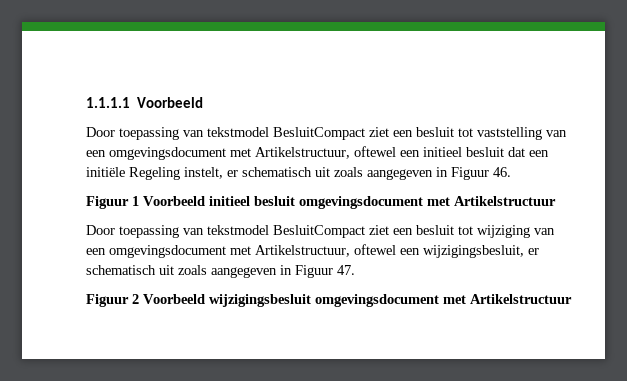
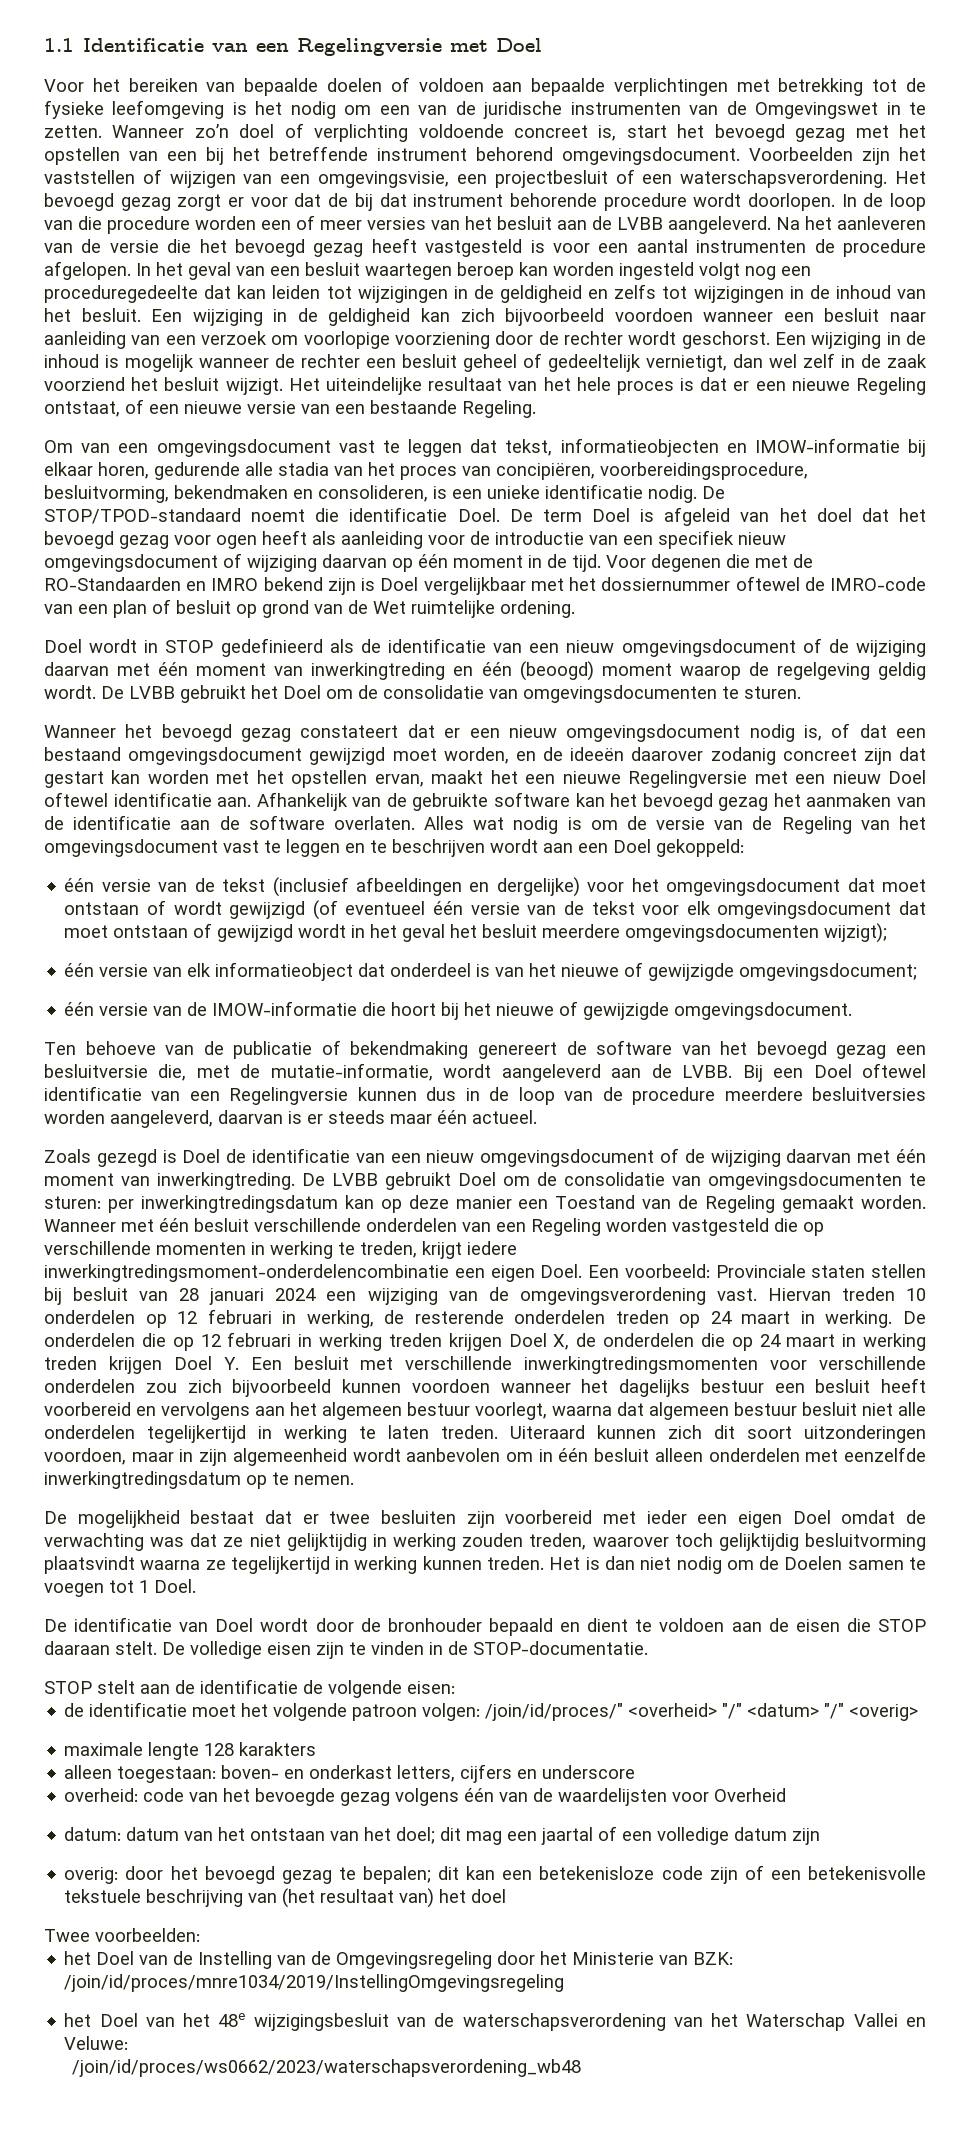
[86,97,204,108] [86,127,567,140] [86,146,549,160] [86,167,511,180] [86,196,556,209] [86,225,555,238] [86,244,539,258] [86,265,355,278] [86,294,572,307] 1.1.1.1 Voorbeeld // Door toepassing van tekstmodel BesluitCompact ziet een besluit tot vaststelling van een omgevingsdocument met Artikelstructuur, oftewel een initieel besluit dat een initiële Regeling instelt, er schematisch uit zoals aangegeven in Figuur 46. // Figuur 1 Voorbeeld initieel besluit omgevingsdocument met Artikelstructuur // Door toepassing van tekstmodel BesluitCompact ziet een besluit tot wijziging van een omgevingsdocument met Artikelstructuur, oftewel een wijzigingsbesluit, er schematisch uit zoals aangegeven in Figuur 47. // Figuur 2 Voorbeeld wijzigingsbesluit omgevingsdocument met Artikelstructuur -> [44,38,543,56] [44,77,927,96] [44,100,926,119] [44,123,927,142] [44,146,926,165] [44,169,927,188] [44,193,926,211] [44,215,926,234] [44,238,926,257] [44,261,811,280] [44,284,926,303] [44,308,926,326] [44,331,927,349] [44,353,927,372] [44,377,926,395] [44,399,536,418] [44,438,926,457] [44,462,808,480] [44,484,725,503] [44,507,926,526] [44,530,786,549] [44,553,813,572] [44,576,927,595] [44,599,575,618] [44,638,926,657] [44,661,927,681] [44,685,801,703] [44,723,927,742] [44,747,926,765] [44,770,927,788] [44,792,926,811] [44,815,926,834] [44,839,744,857] [64,877,927,897] [64,900,926,920] [64,923,888,943] [64,962,918,981] [64,1001,853,1020] [44,1040,926,1059] [44,1063,926,1082] [44,1086,926,1105] [44,1110,537,1128] [44,1148,926,1167] [44,1172,926,1190] [44,1195,926,1213] [44,1218,824,1236] [44,1241,517,1259] [44,1264,926,1282] [44,1287,926,1305] [44,1309,926,1328] [44,1332,927,1351] [44,1356,926,1374] [44,1378,926,1397] [44,1402,926,1420] [44,1425,926,1443] [44,1447,926,1466] [44,1471,354,1489] [44,1510,926,1528] [44,1533,927,1551] [44,1556,926,1574] [44,1579,196,1597] [44,1617,927,1636] [44,1641,648,1659] [44,1679,455,1698] [64,1702,919,1721] [64,1742,317,1760] [64,1764,636,1783] [64,1788,787,1806] [64,1826,821,1845] [64,1865,927,1884] [64,1888,507,1908] [44,1928,200,1942] [64,1951,734,1969] [64,1974,565,1992] [64,2013,926,2031] [64,2036,129,2050] [71,2059,581,2077] 1.1 Identificatie van een Regelingversie met Doel // Voor het bereiken van bepaalde doelen of voldoen aan bepaalde verplichtingen met betrekking tot de fysieke leefomgeving is het nodig om een van de juridische instrumenten van de Omgevingswet in te zetten. Wanneer zo’n doel of verplichting voldoende concreet is, start het bevoegd gezag met het opstellen van een bij het betreffende instrument behorend omgevingsdocument. Voorbeelden zijn het vaststellen of wijzigen van een omgevingsvisie, een projectbesluit of een waterschapsverordening. Het bevoegd gezag zorgt er voor dat de bij dat instrument behorende procedure wordt doorlopen. In de loop van die procedure worden een of meer versies van het besluit aan de LVBB aangeleverd. Na het aanleveren van de versie die het bevoegd gezag heeft vastgesteld is voor een aantal instrumenten de procedure afgelopen. In het geval van een besluit waartegen beroep kan worden ingesteld volgt nog een proceduregedeelte dat kan leiden tot wijzigingen in de geldigheid en zelfs tot wijzigingen in de inhoud van het besluit. Een wijziging in de geldigheid kan zich bijvoorbeeld voordoen wanneer een besluit naar aanleiding van een verzoek om voorlopige voorziening door de rechter wordt geschorst. Een wijziging in de inhoud is mogelijk wanneer de rechter een besluit geheel of gedeeltelijk vernietigt, dan wel zelf in de zaak voorziend het besluit wijzigt. Het uiteindelijke resultaat van het hele proces is dat er een nieuwe Regeling ontstaat, of een nieuwe versie van een bestaande Regeling. // Om van een omgevingsdocument vast te leggen dat tekst, informatieobjecten en IMOW-informatie bij elkaar horen, gedurende alle stadia van het proces van concipiëren, voorbereidingsprocedure, besluitvorming, bekendmaken en consolideren, is een unieke identificatie nodig. De STOP/TPOD-standaard noemt die identificatie Doel. De term Doel is afgeleid van het doel dat het bevoegd gezag voor ogen heeft als aanleiding voor de introductie van een specifiek nieuw omgevingsdocument of wijziging daarvan op één moment in de tijd. Voor degenen die met de RO-Standaarden en IMRO bekend zijn is Doel vergelijkbaar met het dossiernummer oftewel de IMRO-code van een plan of besluit op grond van de Wet ruimtelijke ordening. // Doel wordt in STOP gedefinieerd als de identificatie van een nieuw omgevingsdocument of de wijziging daarvan met één moment van inwerkingtreding en één (beoogd) moment waarop de regelgeving geldig wordt. De LVBB gebruikt het Doel om de consolidatie van omgevingsdocumenten te sturen. // Wanneer het bevoegd gezag constateert dat er een nieuw omgevingsdocument nodig is, of dat een bestaand omgevingsdocument gewijzigd moet worden, en de ideeën daarover zodanig concreet zijn dat gestart kan worden met het opstellen ervan, maakt het een nieuwe Regelingversie met een nieuw Doel oftewel identificatie aan. Afhankelijk van de gebruikte software kan het bevoegd gezag het aanmaken van de identificatie aan de software overlaten. Alles wat nodig is om de versie van de Regeling van het omgevingsdocument vast te leggen en te beschrijven wordt aan een Doel gekoppeld: // één versie van de tekst (inclusief afbeeldingen en dergelijke) voor het omgevingsdocument dat moet ontstaan of wordt gewijzigd (of eventueel één versie van de tekst voor elk omgevingsdocument dat moet ontstaan of gewijzigd wordt in het geval het besluit meerdere omgevingsdocumenten wijzigt); // één versie van elk informatieobject dat onderdeel is van het nieuwe of gewijzigde omgevingsdocument; // één versie van de IMOW-informatie die hoort bij het nieuwe of gewijzigde omgevingsdocument. // Ten behoeve van de publicatie of bekendmaking genereert de software van het bevoegd gezag een besluitversie die, met de mutatie-informatie, wordt aangeleverd aan de LVBB. Bij een Doel oftewel identificatie van een Regelingversie kunnen dus in de loop van de procedure meerdere besluitversies worden aangeleverd, daarvan is er steeds maar één actueel. // Zoals gezegd is Doel de identificatie van een nieuw omgevingsdocument of de wijziging daarvan met één moment van inwerkingtreding. De LVBB gebruikt Doel om de consolidatie van omgevingsdocumenten te sturen: per inwerkingtredingsdatum kan op deze manier een Toestand van de Regeling gemaakt worden. Wanneer met één besluit verschillende onderdelen van een Regeling worden vastgesteld die op verschillende momenten in werking te treden, krijgt iedere inwerkingtredingsmoment-onderdelencombinatie een eigen Doel. Een voorbeeld: Provinciale staten stellen bij besluit van 28 januari 2024 een wijziging van de omgevingsverordening vast. Hiervan treden 10 onderdelen op 12 februari in werking, de resterende onderdelen treden op 24 maart in werking. De onderdelen die op 12 februari in werking treden krijgen Doel X, de onderdelen die op 24 maart in werking treden krijgen Doel Y. Een besluit met verschillende inwerkingtredingsmomenten voor verschillende onderdelen zou zich bijvoorbeeld kunnen voordoen wanneer het dagelijks bestuur een besluit heeft voorbereid en vervolgens aan het algemeen bestuur voorlegt, waarna dat algemeen bestuur besluit niet alle onderdelen tegelijkertijd in werking te laten treden. Uiteraard kunnen zich dit soort uitzonderingen voordoen, maar in zijn algemeenheid wordt aanbevolen om in één besluit alleen onderdelen met eenzelfde inwerkingtredingsdatum op te nemen. // De mogelijkheid bestaat dat er twee besluiten zijn voorbereid met ieder een eigen Doel omdat de verwachting was dat ze niet gelijktijdig in werking zouden treden, waarover toch gelijktijdig besluitvorming plaatsvindt waarna ze tegelijkertijd in werking kunnen treden. Het is dan niet nodig om de Doelen samen te voegen tot 1 Doel. // De identificatie van Doel wordt door de bronhouder bepaald en dient te voldoen aan de eisen die STOP daaraan stelt. De volledige eisen zijn te vinden in de STOP-documentatie. // STOP stelt aan de identificatie de volgende eisen: // de identificatie moet het volgende patroon volgen: /join/id/proces/" <overheid> "/" <datum> "/" <overig> // maximale lengte 128 karakters // alleen toegestaan: boven- en onderkast letters, cijfers en underscore // overheid: code van het bevoegde gezag volgens één van de waardelijsten voor Overheid // datum: datum van het ontstaan van het doel; dit mag een jaartal of een volledige datum zijn // overig: door het bevoegd gezag te bepalen; dit kan een betekenisloze code zijn of een betekenisvolle tekstuele beschrijving van (het resultaat van) het doel // Twee voorbeelden: // het Doel van de Instelling van de Omgevingsregeling door het Ministerie van BZK: /join/id/proces/mnre1034/2019/InstellingOmgevingsregeling // het Doel van het 48e wijzigingsbesluit van de waterschapsverordening van het Waterschap Vallei en Veluwe: // /join/id/proces/ws0662/2023/waterschapsverordening_wb48

